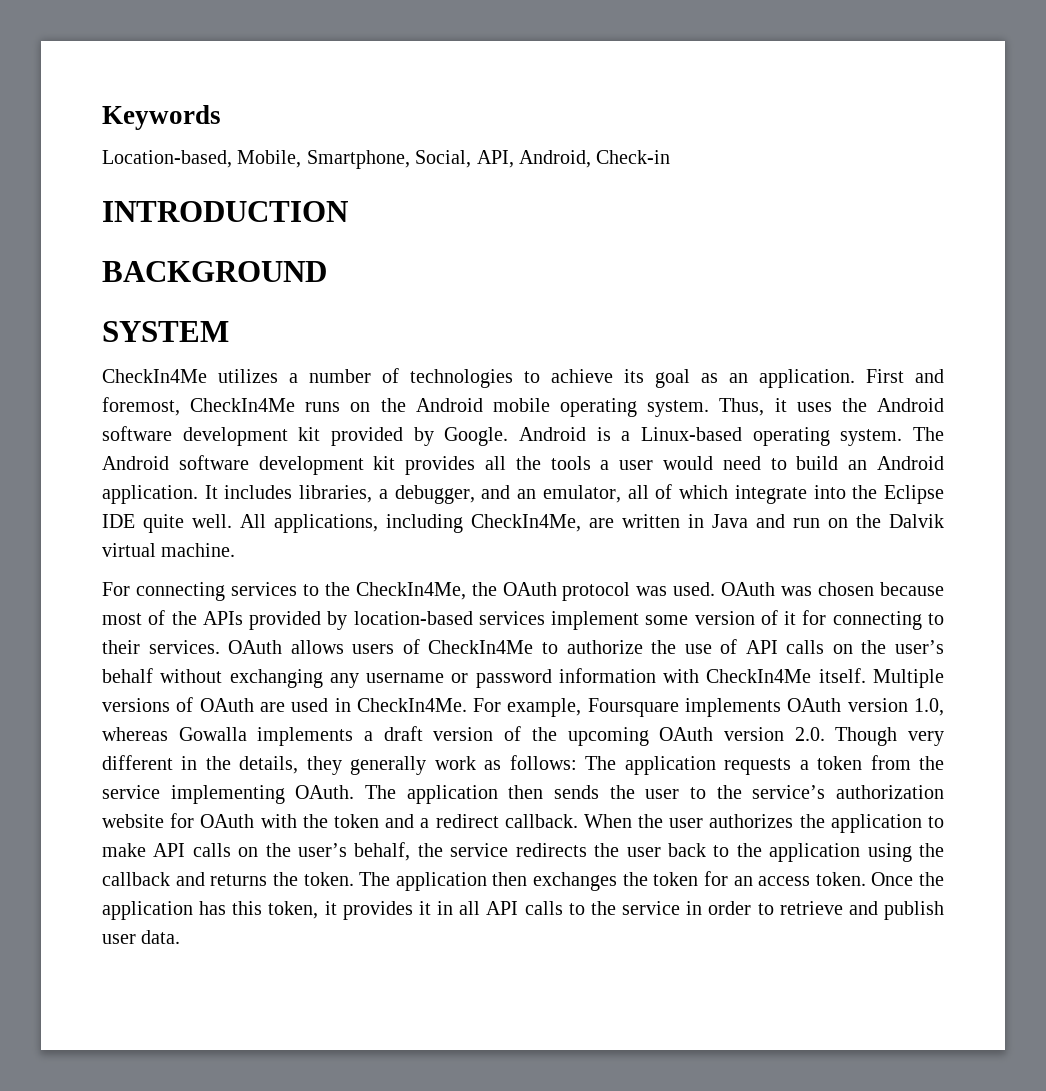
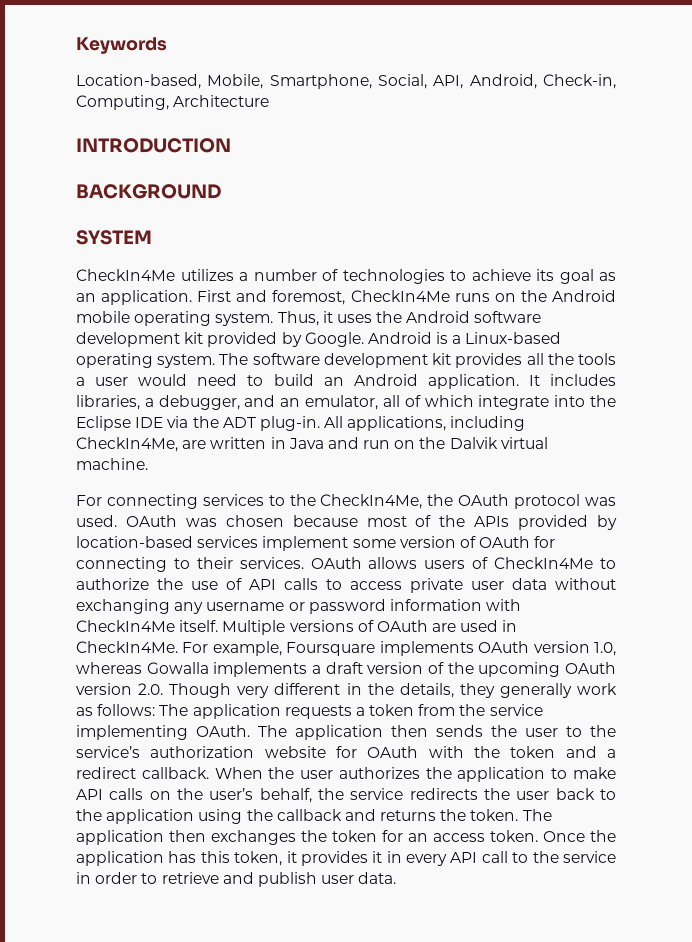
[596,150,671,164] Check-in -> [543,74,616,89] [76,95,270,110] Check-in, Computing, Architecture
[102,456,169,470] Android -> (249, 359) none
[143,514,232,533] quite well. -> [167,416,320,431] via the ADT plug-in.
[784,611,797,625] it -> [479,536,531,548] OAuth
[832,640,944,654] [102,668,153,683] on the user’s behalf -> [326,578,547,593] to access private user data
[459,901,563,915] all API calls -> [406,851,508,866] every API call

